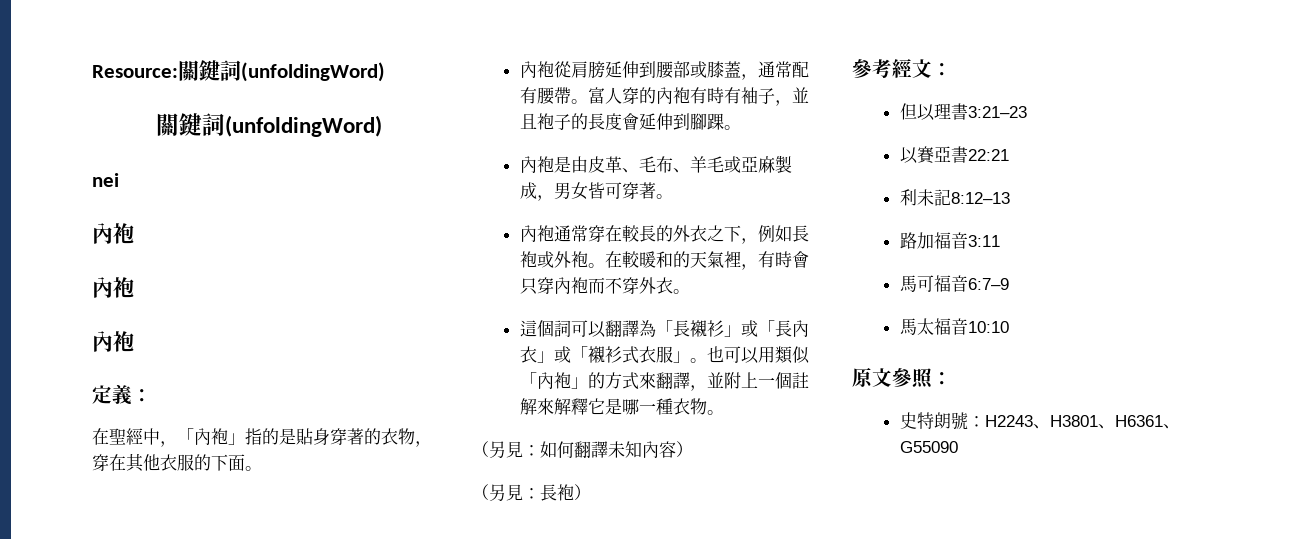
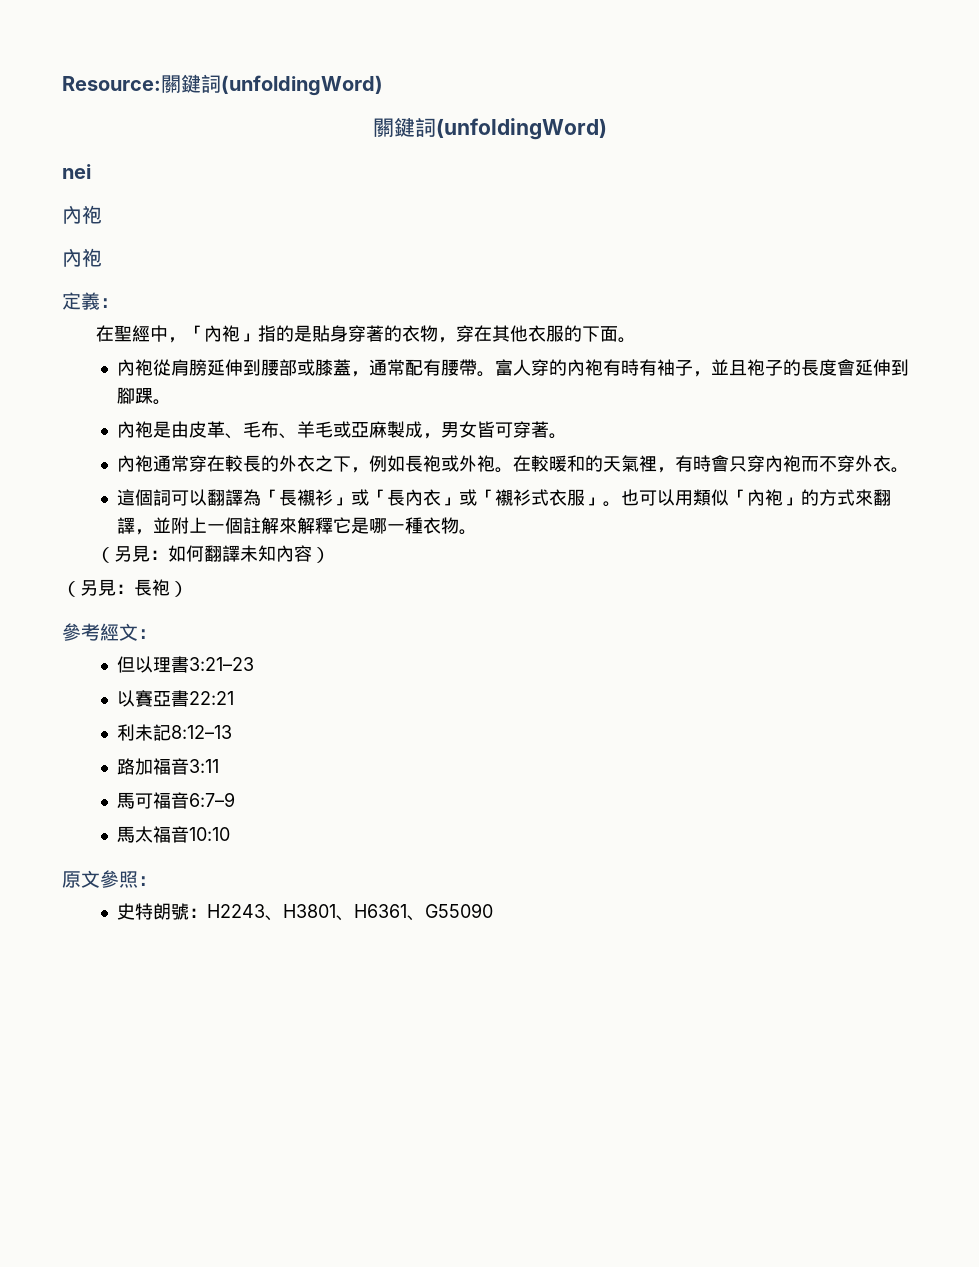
[92,331,134,352] // 內袍 -> (102, 257) none

